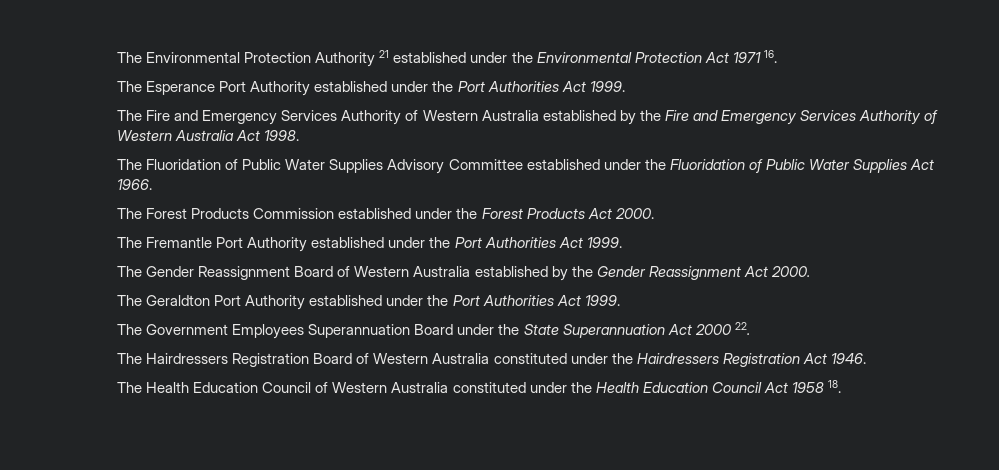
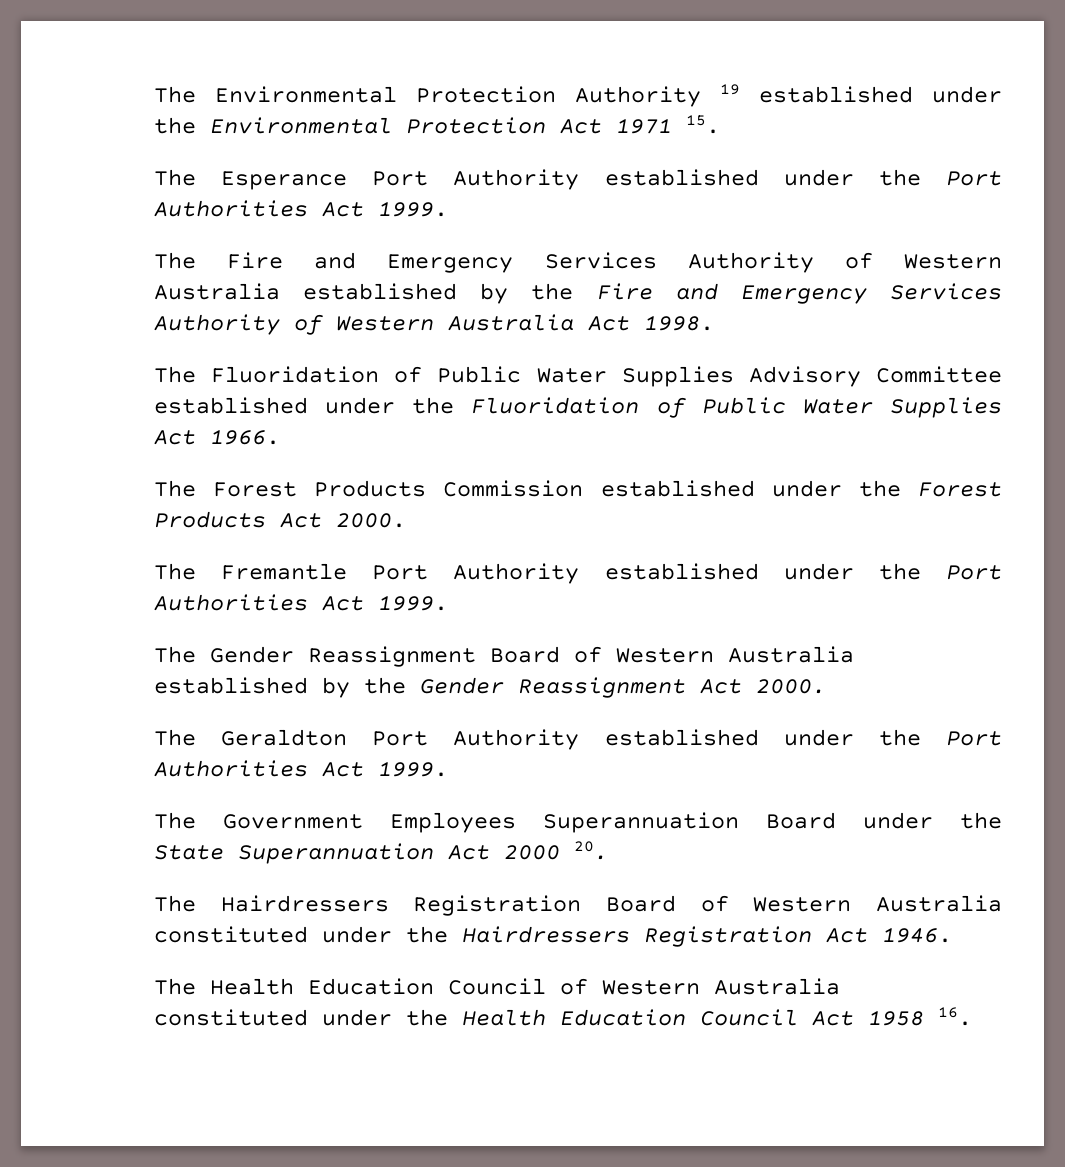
[379,50,390,58] 21 -> [720,84,741,95] 19
[763,50,777,63] 16. -> [686,115,721,134] 15.
[734,322,750,335] 22. -> [574,841,609,860] 20.
[827,380,841,393] 18. -> [938,1007,973,1026] 16.

